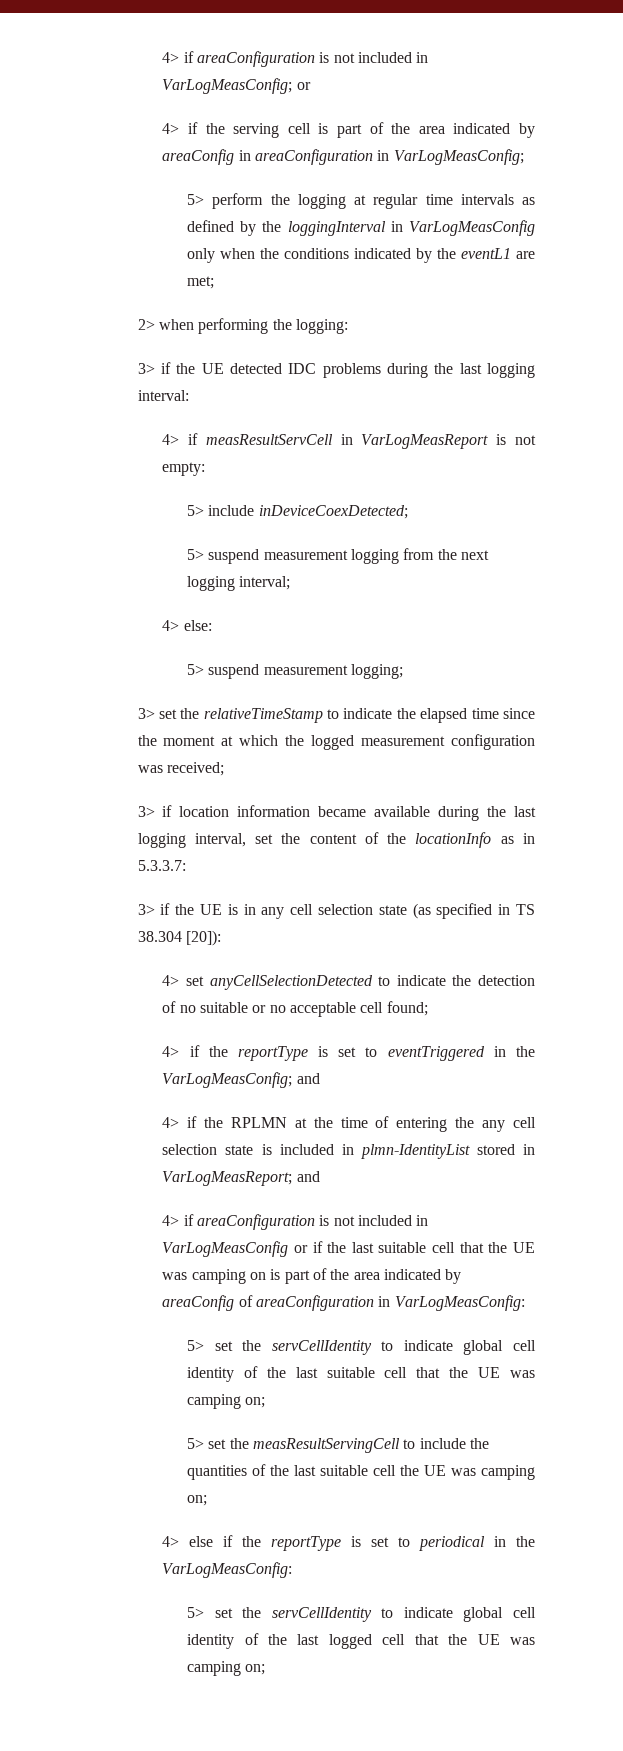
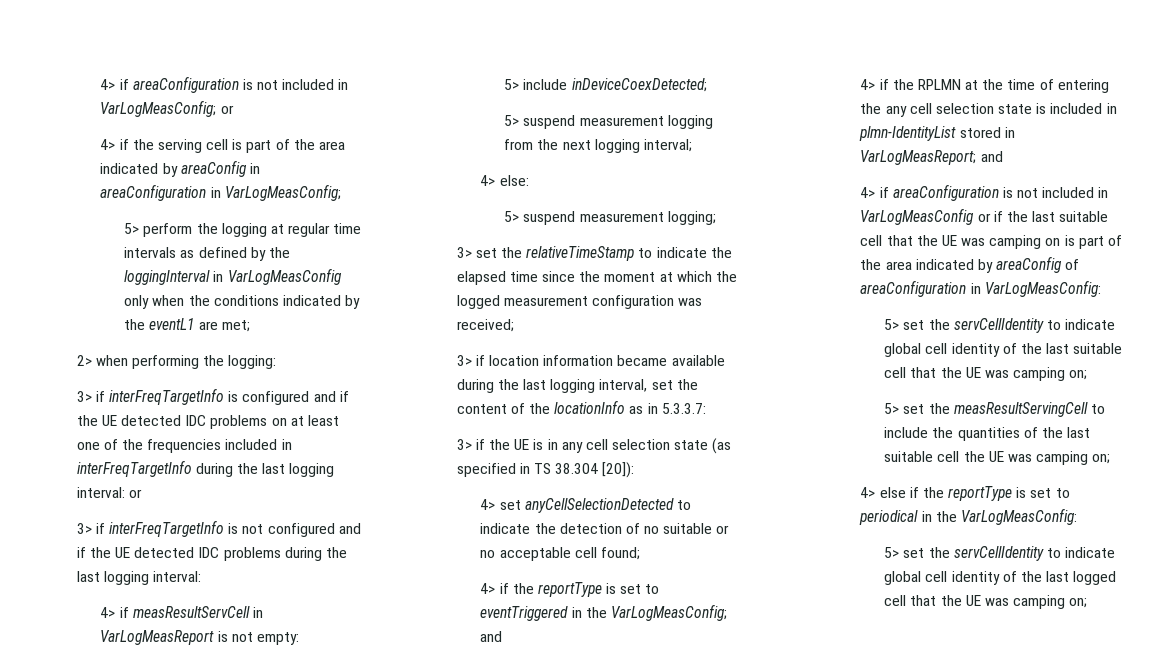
(171, 368) none -> [108,388,349,405] [76,415,339,429] [76,439,292,453] [76,460,335,477] [76,487,142,498] [76,520,361,537] [76,547,86,558] interFreqTargetInfo is configured and if the UE detected IDC problems on at least one of the frequencies included in interFreqTargetInfo during the last logging interval: or // 3> if interFreqTargetInfo is not configured and if

